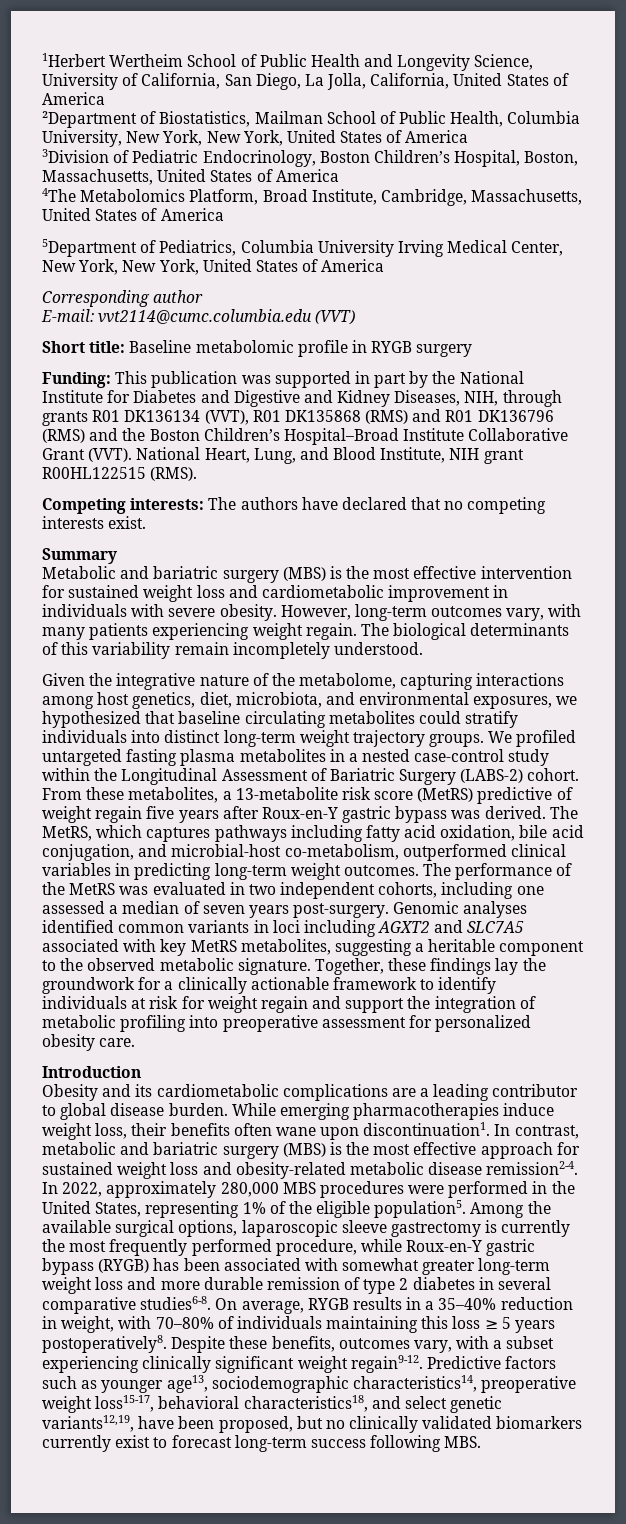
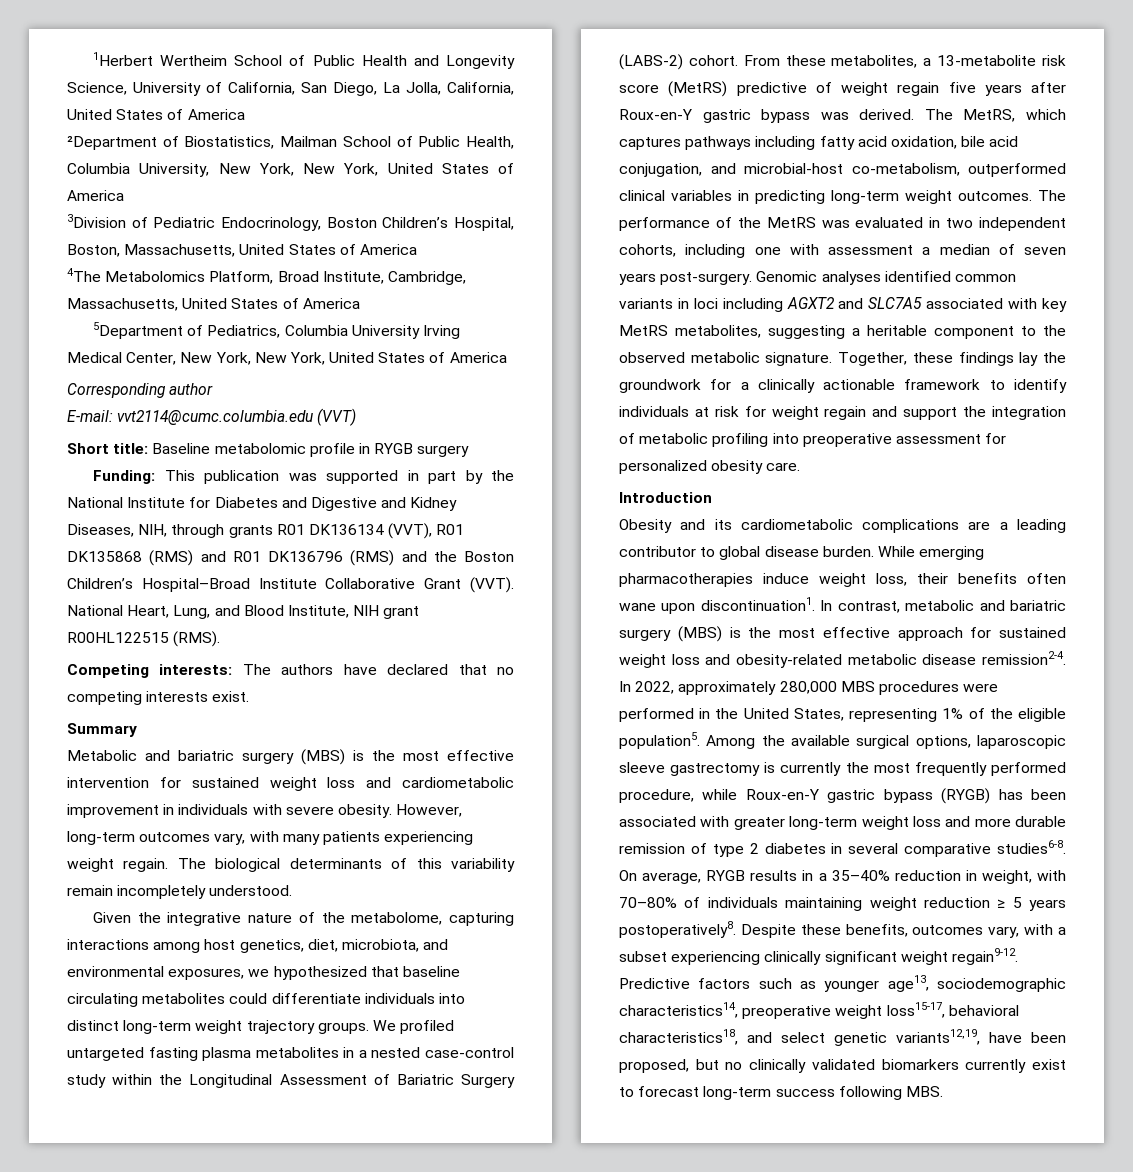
[465,711,519,728] stratify -> [271,993,361,1004] differentiate
[42,901,105,914] assessed -> [789,244,913,255] with assessment
[342,1258,420,1271] somewhat -> (730, 821) none
[421,1316,481,1329] this loss -> [869,897,990,911] weight reduction

